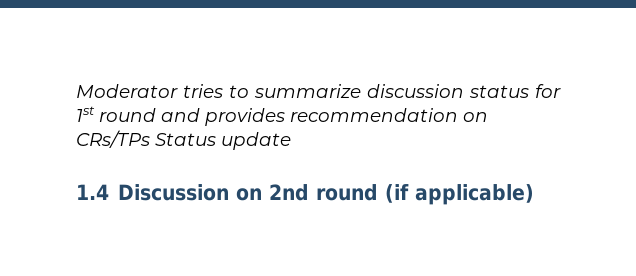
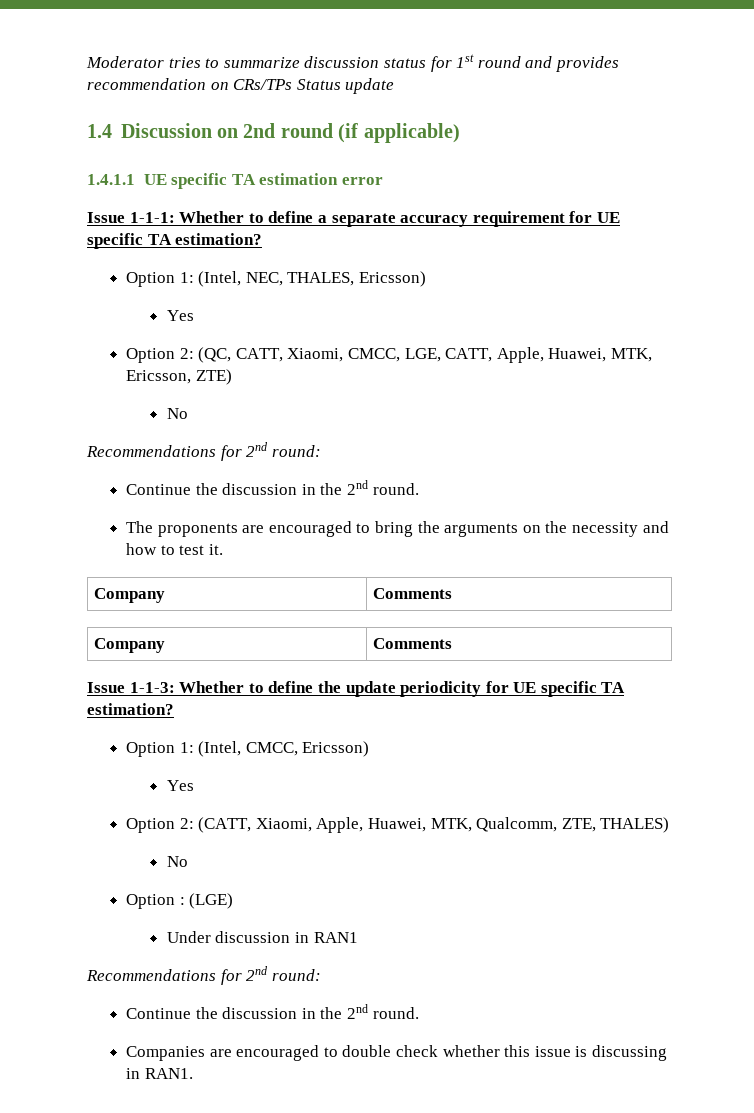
(535, 194) none -> [87,173,383,189] [87,211,620,227] [87,233,263,249] [126,271,427,287] [166,310,194,321] [126,347,652,363] [126,369,232,385] [166,408,188,419] [86,442,321,461] [126,480,419,495] [126,521,669,537] [126,543,223,555] [93,588,165,603] [372,588,452,599] [93,638,165,653] [372,638,452,649] [87,681,626,697] [87,703,174,715] [126,741,370,757] [166,780,194,791] [126,817,670,833] [166,856,188,867] [126,893,234,909] [166,931,358,943] [86,966,321,985] [126,1004,419,1019] [126,1045,667,1061] [126,1068,193,1079] // 1.4.1.1 UE specific TA estimation error // Issue 1-1-1: Whether to define a separate accuracy requirement for UE specific TA estimation? // Option 1: (Intel, NEC, THALES, Ericsson) // Yes // Option 2: (QC, CATT, Xiaomi, CMCC, LGE, CATT, Apple, Huawei, MTK, Ericsson, ZTE) // No // Recommendations for 2nd round: // Continue the discussion in the 2nd round. // The proponents are encouraged to bring the arguments on the necessity and how to test it. // Company | Comments // Company | Comments // Issue 1-1-3: Whether to define the update periodicity for UE specific TA estimation? // Option 1: (Intel, CMCC, Ericsson) // Yes // Option 2: (CATT, Xiaomi, Apple, Huawei, MTK, Qualcomm, ZTE, THALES) // No // Option : (LGE) // Under discussion in RAN1 // Recommendations for 2nd round: // Continue the discussion in the 2nd round. // Companies are encouraged to double check whether this issue is discussing in RAN1.

